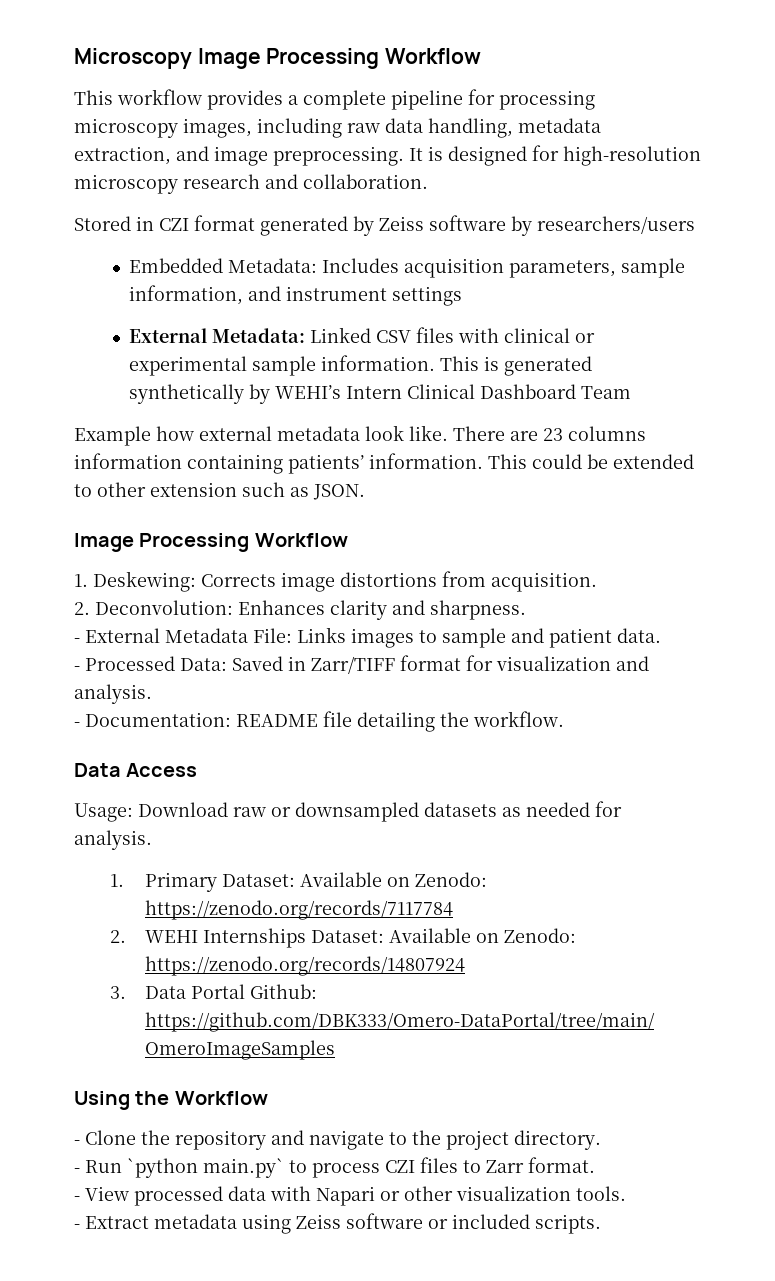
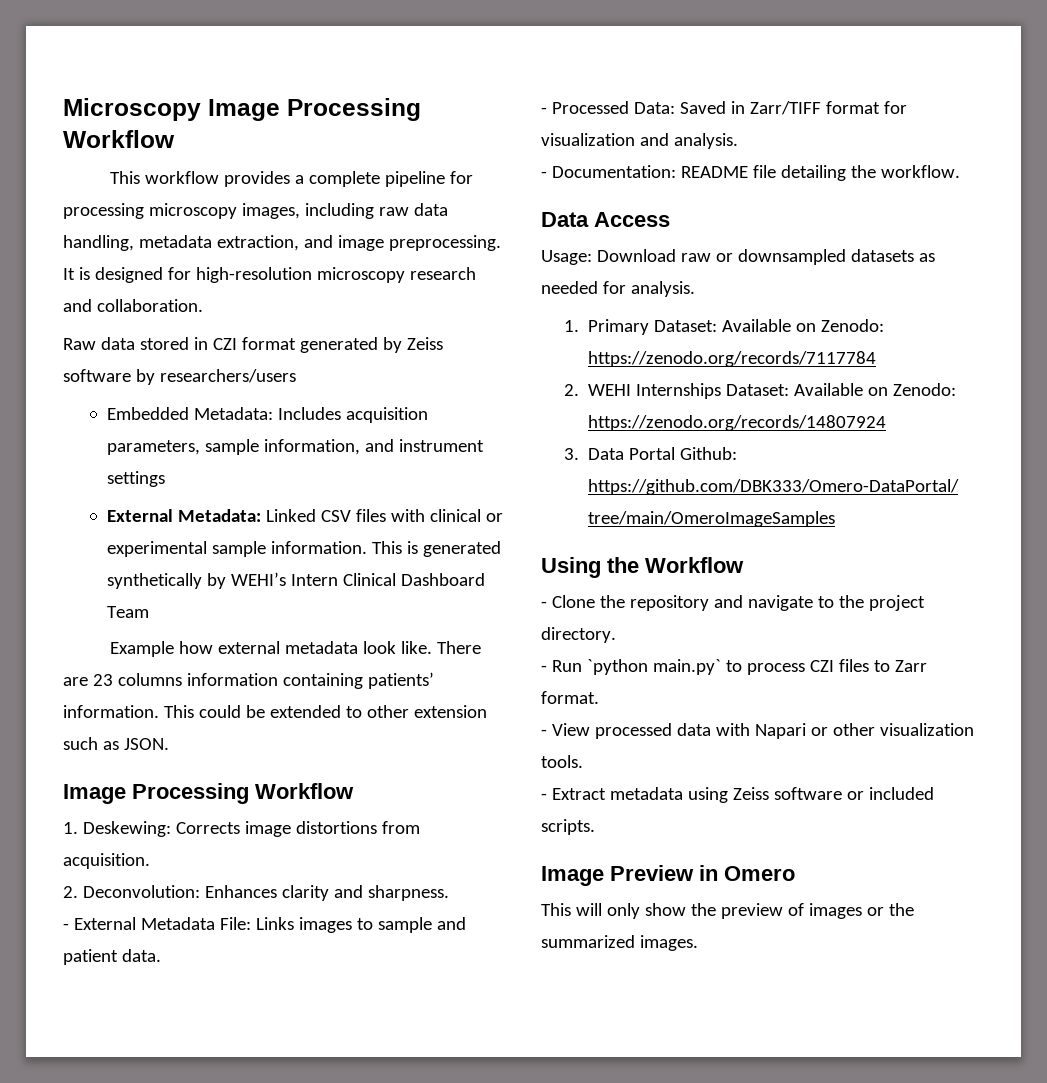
[74,216,131,231] Stored -> [63,337,189,350] Raw data stored
(601, 1224) none -> [541,865,795,886] [541,903,914,919] [541,935,698,951] // Image Preview in Omero // This will only show the preview of images or the summarized images.

